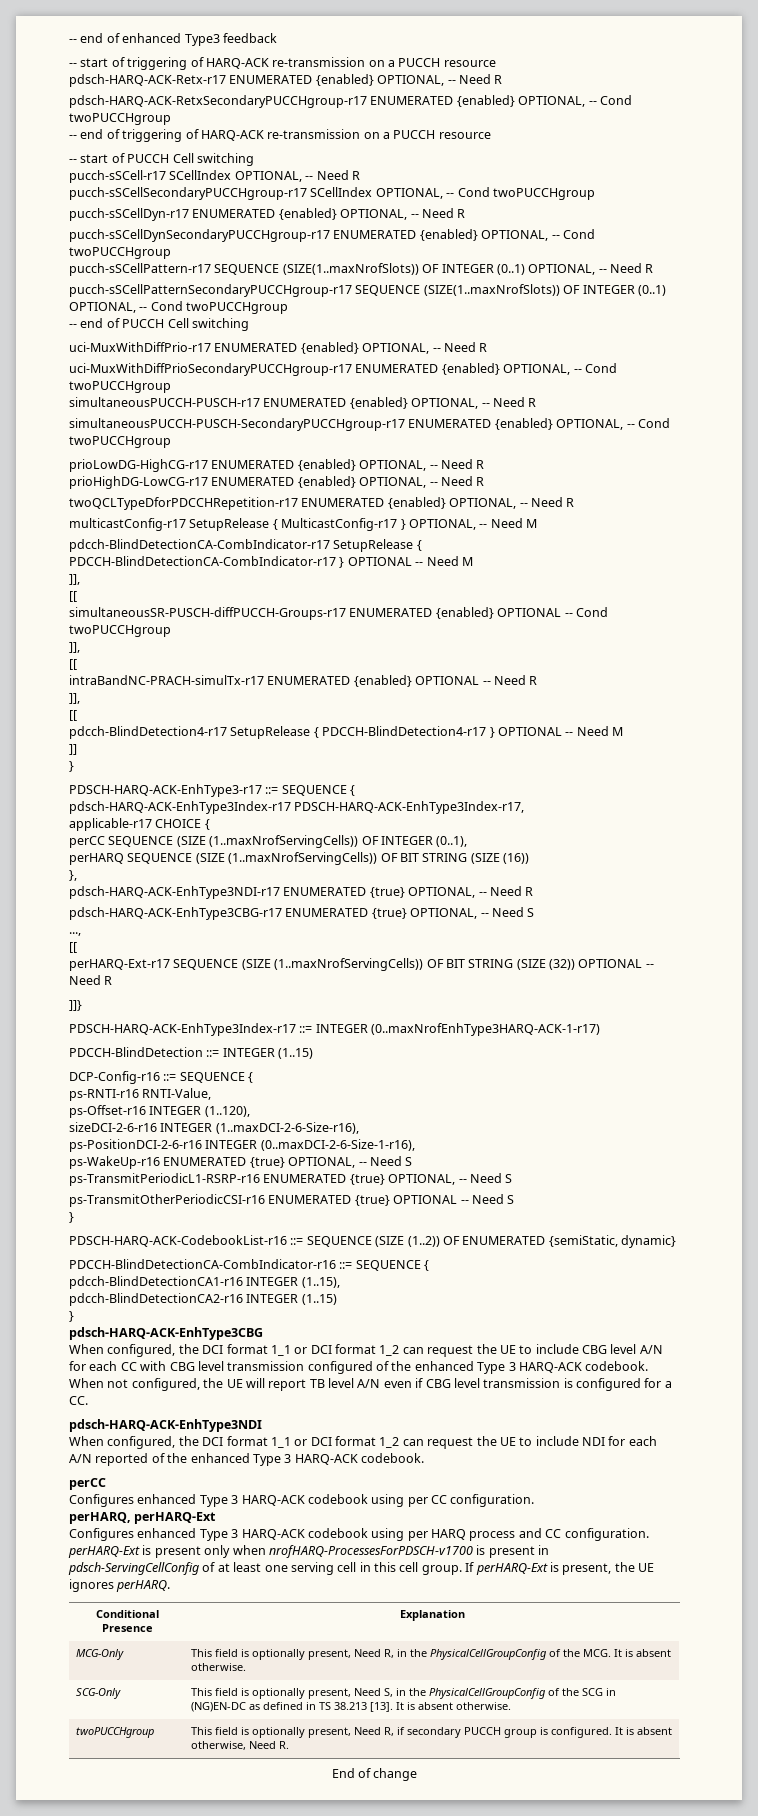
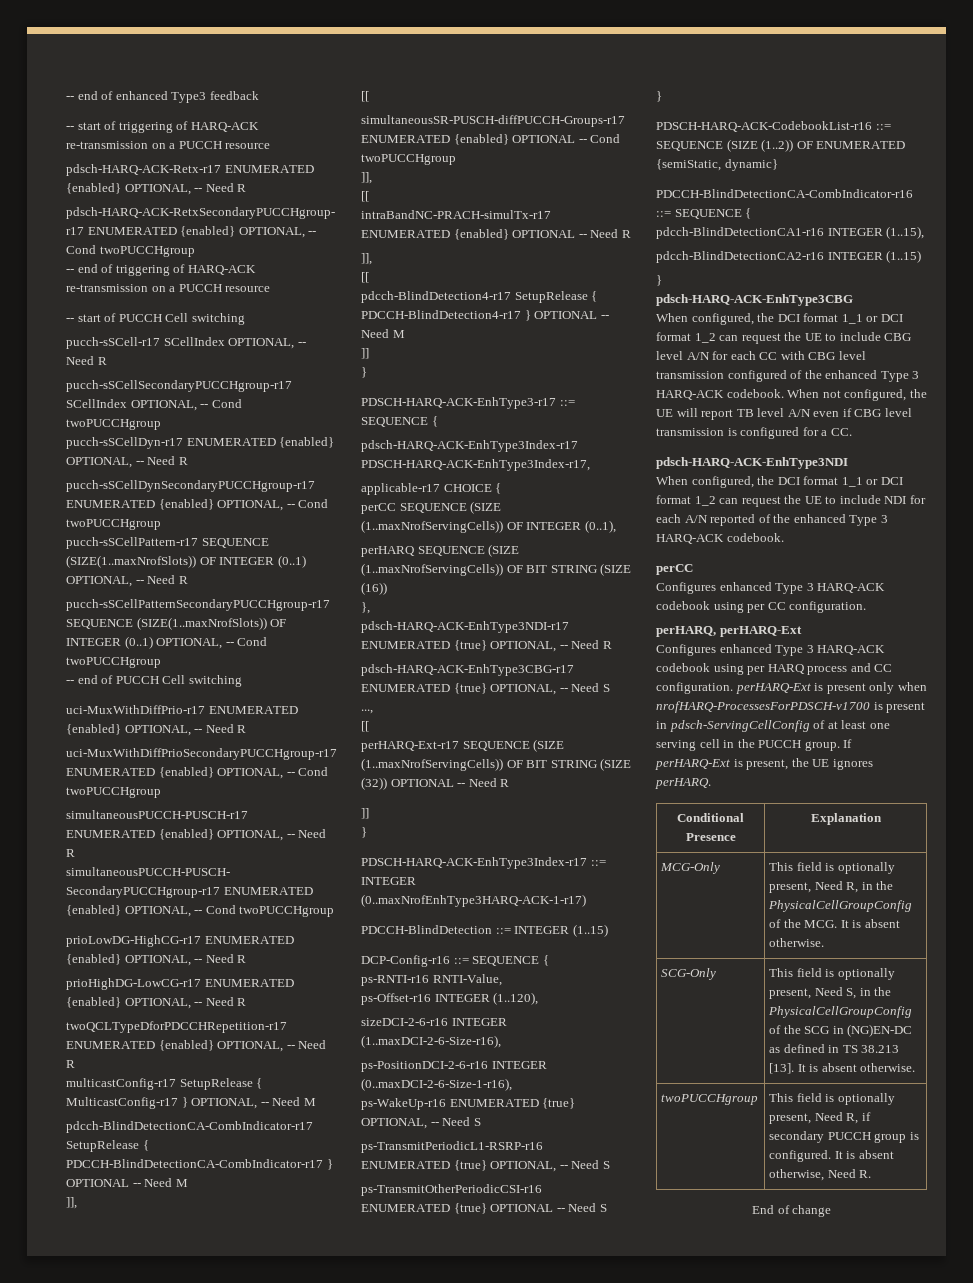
[69,1000,82,1011] ]]} -> [361,808,369,819] [361,827,367,838] ]] // }
[374,1562,419,1572] this cell -> [737,739,802,748] the PUCCH

